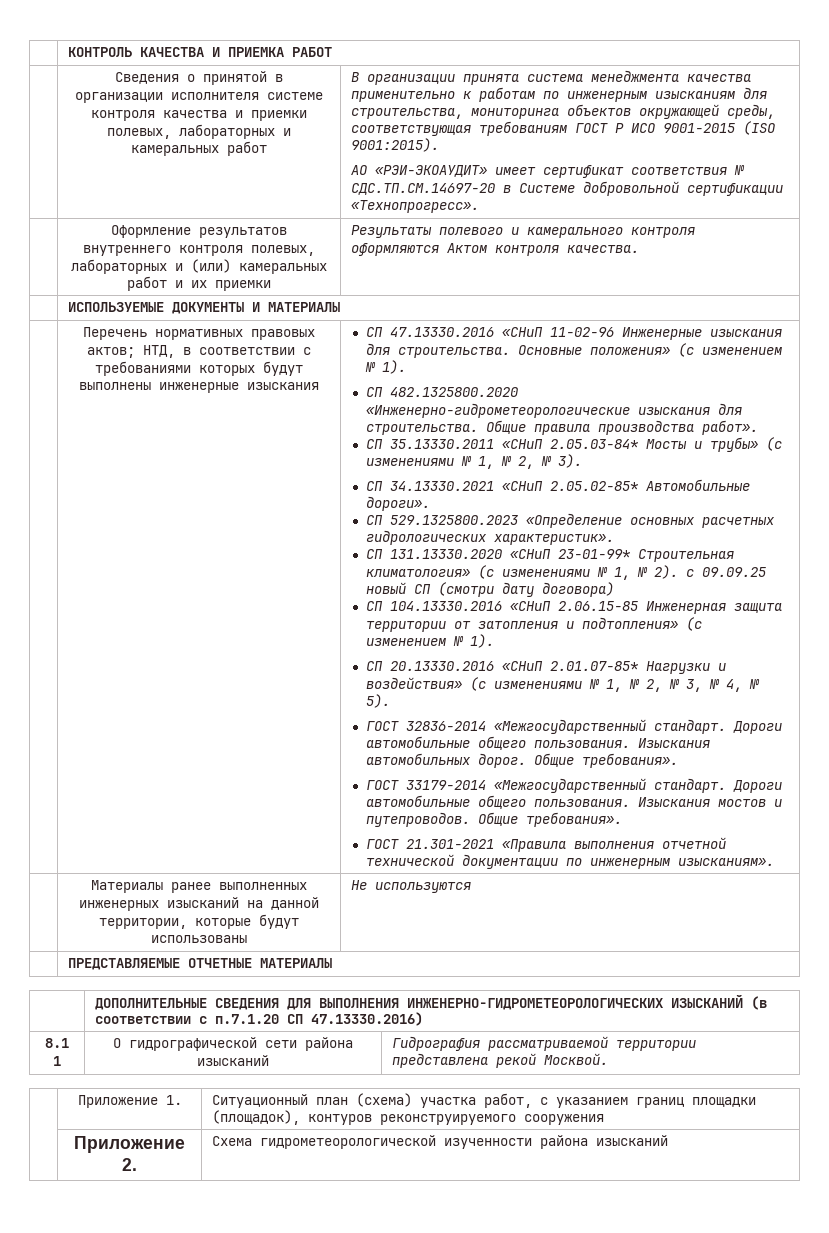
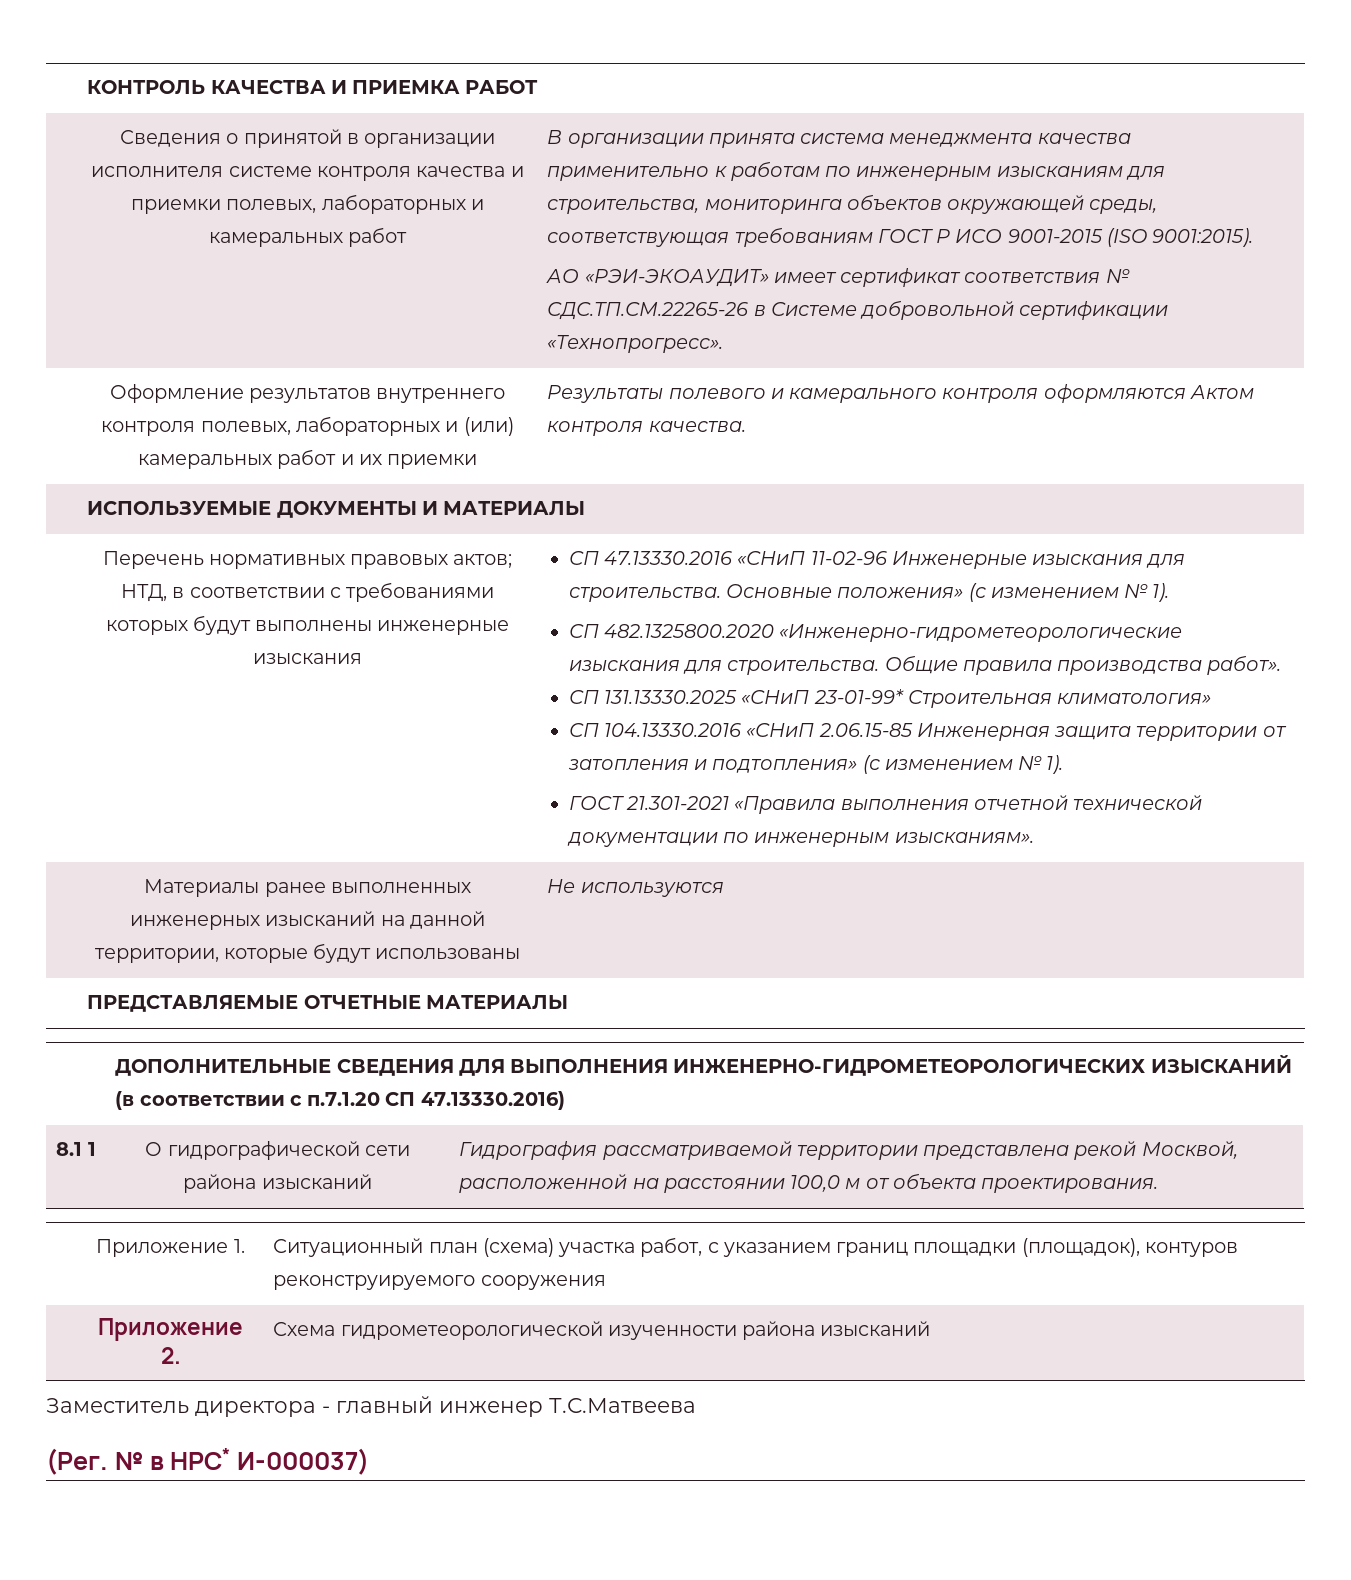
[350,183,496,195] СДС.ТП.СМ.14697-20 -> [547,302,749,320] СДС.ТП.СМ.22265-26
[389,437,782,452] [365,454,582,469] [365,479,750,491] [365,496,430,511] [365,513,775,528] [365,530,614,545] [365,549,734,562] [365,565,766,580] [365,582,614,597] 35.13330.2011 «СНиП 2.05.03-84* Мосты и трубы» (с изменениями № 1, № 2, № 3). // СП 34.13330.2021 «СНиП 2.05.02-85* Автомобильные дороги». // СП 529.1325800.2023 «Определение основных расчетных гидрологических характеристик». // СП 131.13330.2020 «СНиП 23-01-99* Строительная климатология» (с изменениями № 1, № 2). с 09.09.25 новый СП (смотри дату договора) -> [604,689,1212,708] 131.13330.2025 «СНиП 23-01-99* Строительная климатология»
[365,661,726,674] [365,677,760,692] [365,694,390,708] [365,719,782,734] [365,736,710,750] [365,753,678,768] [365,778,782,793] [365,795,782,809] [365,812,622,827] // СП 20.13330.2016 «СНиП 2.01.07-85* Нагрузки и воздействия» (с изменениями № 1, № 2, № 3, № 4, № 5). // ГОСТ 32836-2014 «Межгосударственный стандарт. Дороги автомобильные общего пользования. Изыскания автомобильных дорог. Общие требования». // ГОСТ 33179-2014 «Межгосударственный стандарт. Дороги автомобильные общего пользования. Изыскания мостов и путепроводов. Общие требования». -> (1064, 764) none
[543,1053,608,1065] Москвой. -> [1141,1141,1238,1159] [459,1173,1159,1193] Москвой, расположенной на расстоянии 100,0 м от объекта проектирования.
(668, 1140) none -> [46,1396,696,1417] [46,1448,369,1475] // Заместитель директора - главный инженер Т.С.Матвеева // (Рег. № в НРС* И-000037)

